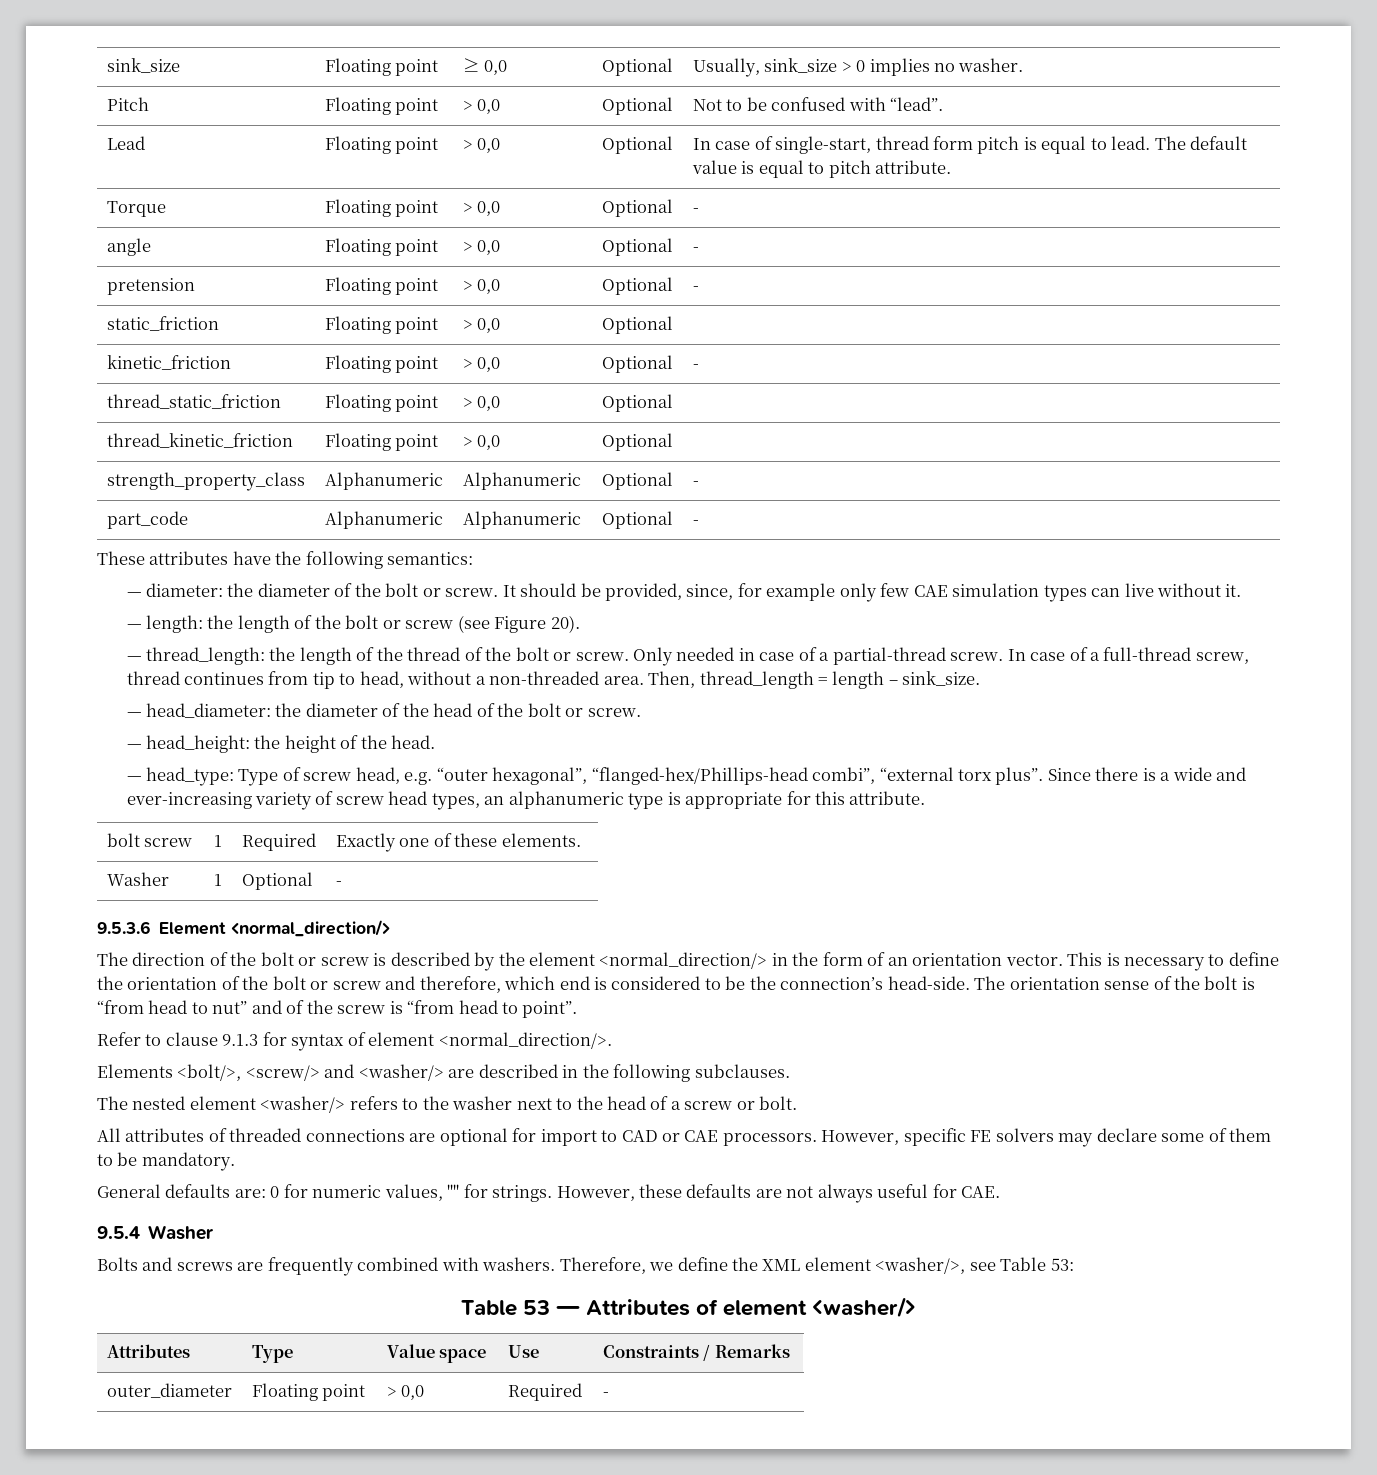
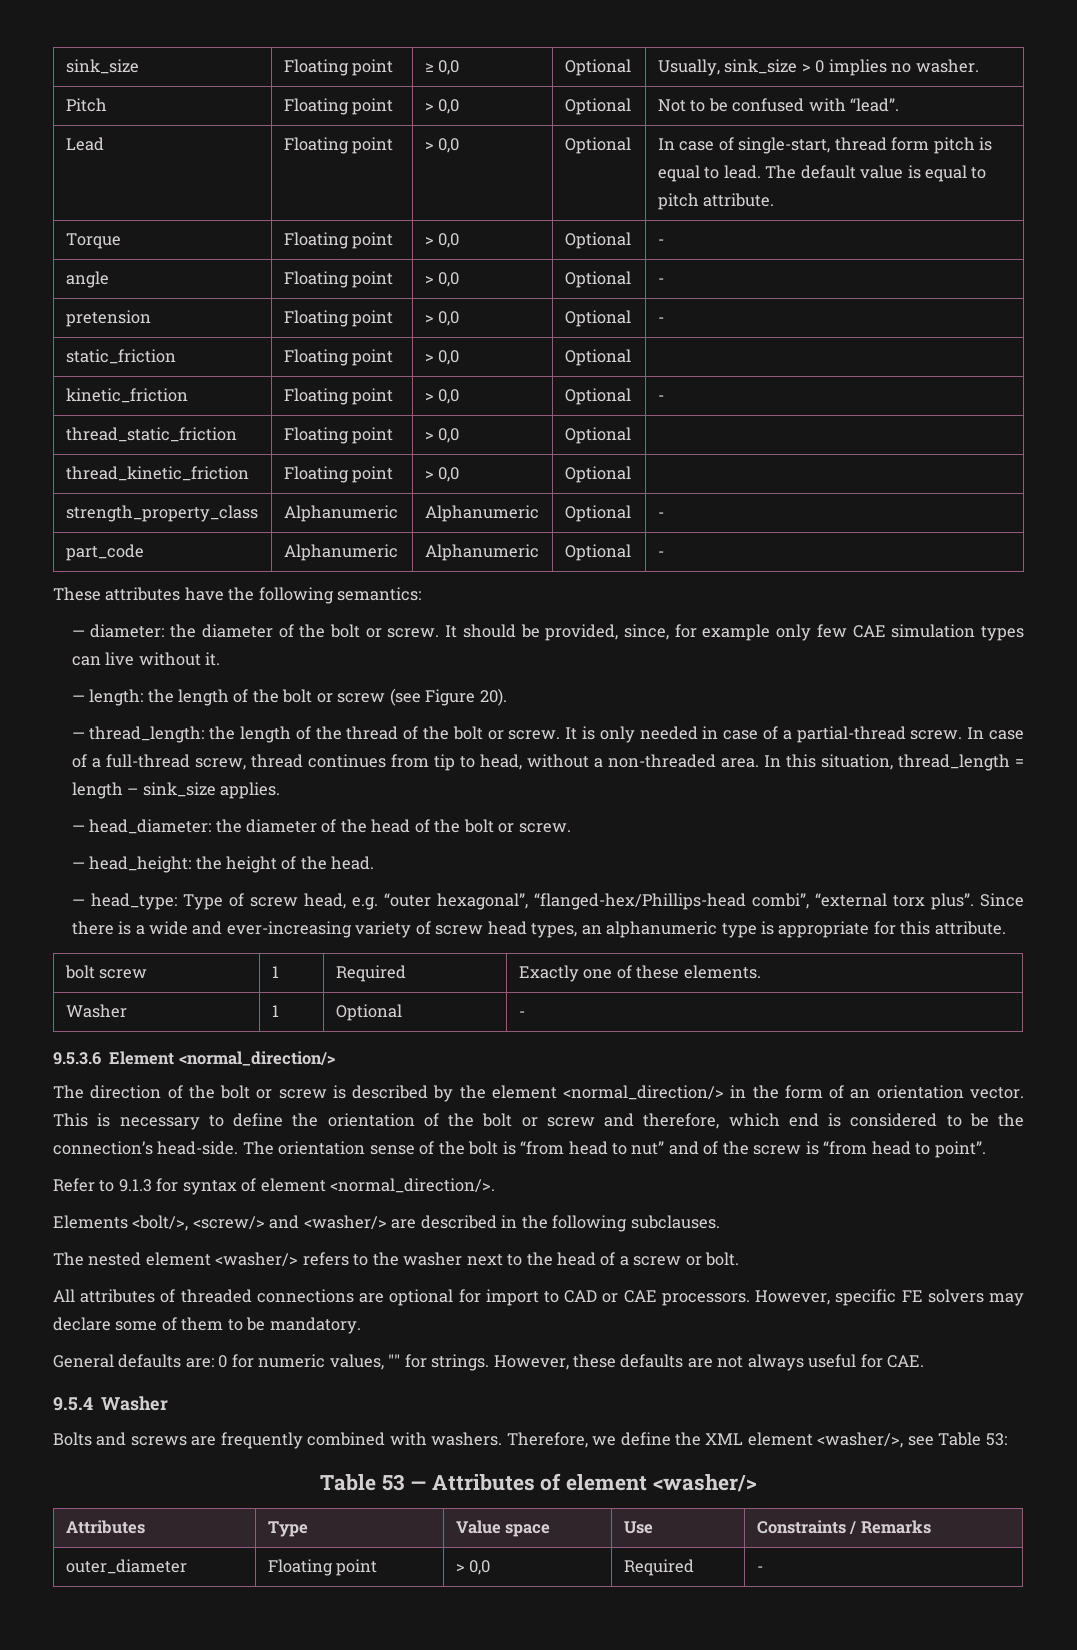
[632,647,673,666] Only -> [565,726,635,743] It is only
[648,671,696,688] Then, -> [763,754,893,770] In this situation,
[902,671,981,686] sink_size. -> [142,782,280,799] sink_size applies.
[165,1032,218,1046] clause -> (115, 1186) none

